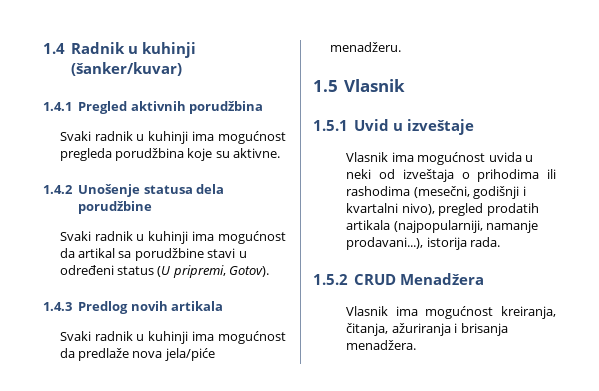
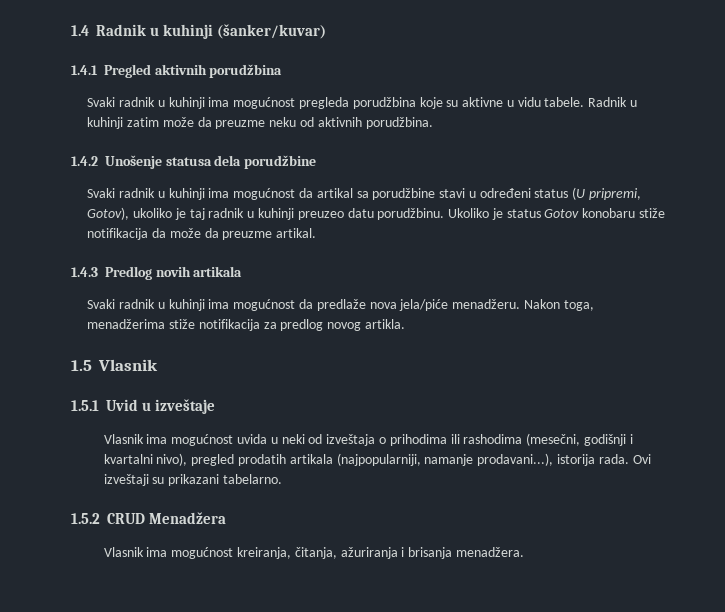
[233,148,281,158] aktivne. -> [462,97,638,107] [87,117,433,129] aktivne u vidu tabele. Radnik u kuhinji zatim može da preuzme neku od aktivnih porudžbina.
[229,266,270,277] Gotov). -> [87,207,666,220] [87,228,317,240] Gotov), ukoliko je taj radnik u kuhinji preuzeo datu porudžbinu. Ukoliko je status Gotov konobaru stiže notifikacija da može da preuzme artikal.
(401, 47) none -> [523,299,594,311] [87,319,406,331] Nakon toga, menadžerima stiže notifikacija za predlog novog artikla.
(501, 242) none -> [632,454,651,464] [103,474,283,486] Ovi izveštaji su prikazani tabelarno.

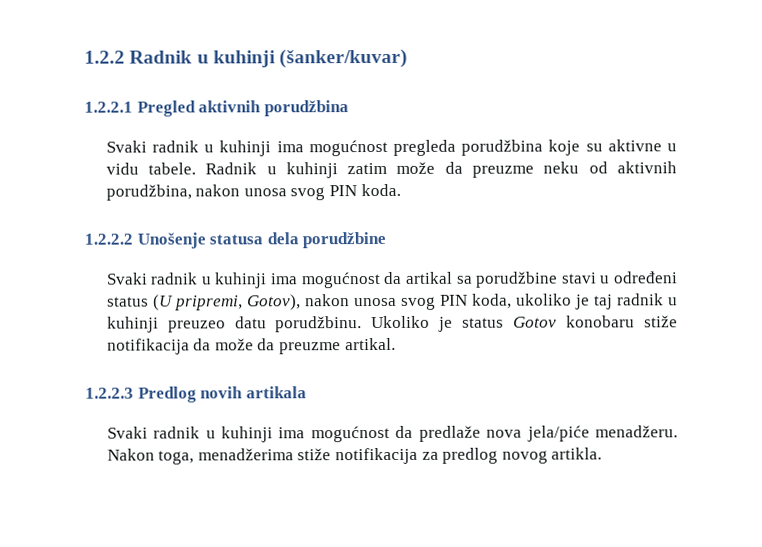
[71,25,89,36] 1.4 -> [84,50,125,64] 1.2.2
[71,65,98,75] 1.4.1 -> [84,101,133,113] 1.2.2.1
[365,117,433,129] [71,156,98,166] porudžbina. // 1.4.2 -> [105,183,401,201] [84,233,133,245] porudžbina, nakon unosa svog PIN koda. // 1.2.2.2
(130, 213) none -> [304,293,512,310] nakon unosa svog PIN koda,
[71,267,98,277] 1.4.3 -> [85,387,134,399] 1.2.2.3
[71,359,158,371] [71,399,216,414] [103,433,633,446] [103,453,651,466] [103,474,283,486] [71,512,227,524] [103,547,524,559] // 1.5 Vlasnik // 1.5.1 Uvid u izveštaje // Vlasnik ima mogućnost uvida u neki od izveštaja o prihodima ili rashodima (mesečni, godišnji i kvartalni nivo), pregled prodatih artikala (najpopularniji, namanje prodavani...), istorija rada. Ovi izveštaji su prikazani tabelarno. // 1.5.2 CRUD Menadžera // Vlasnik ima mogućnost kreiranja, čitanja, ažuriranja i brisanja menadžera. -> (603, 453) none

